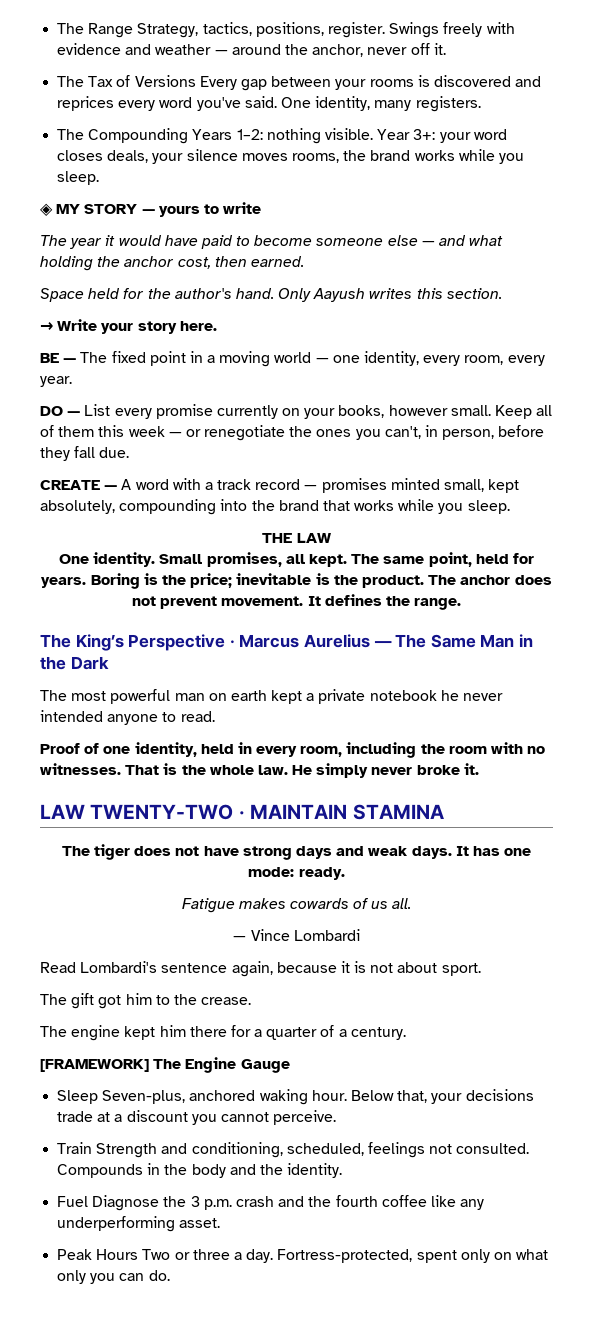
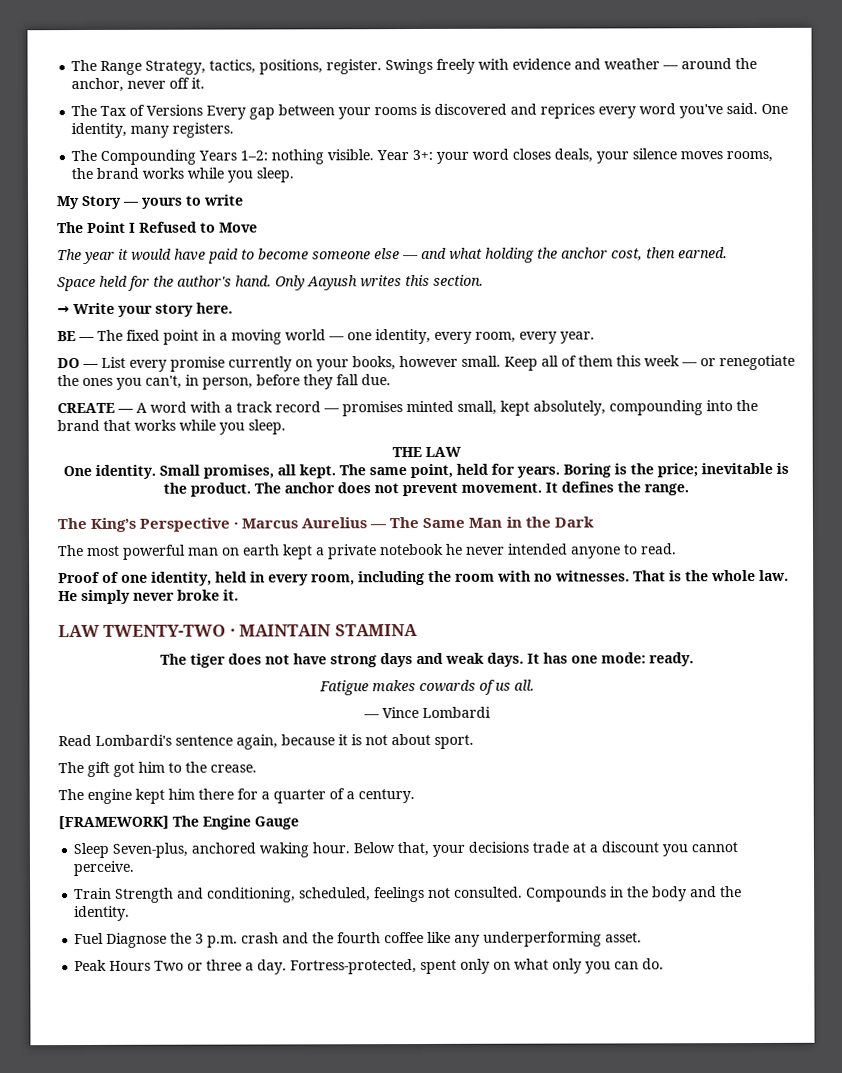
[40,203,138,216] ◈ MY STORY -> [56,195,122,210] My Story
(262, 208) none -> [57,221,258,234] // The Point I Refused to Move

